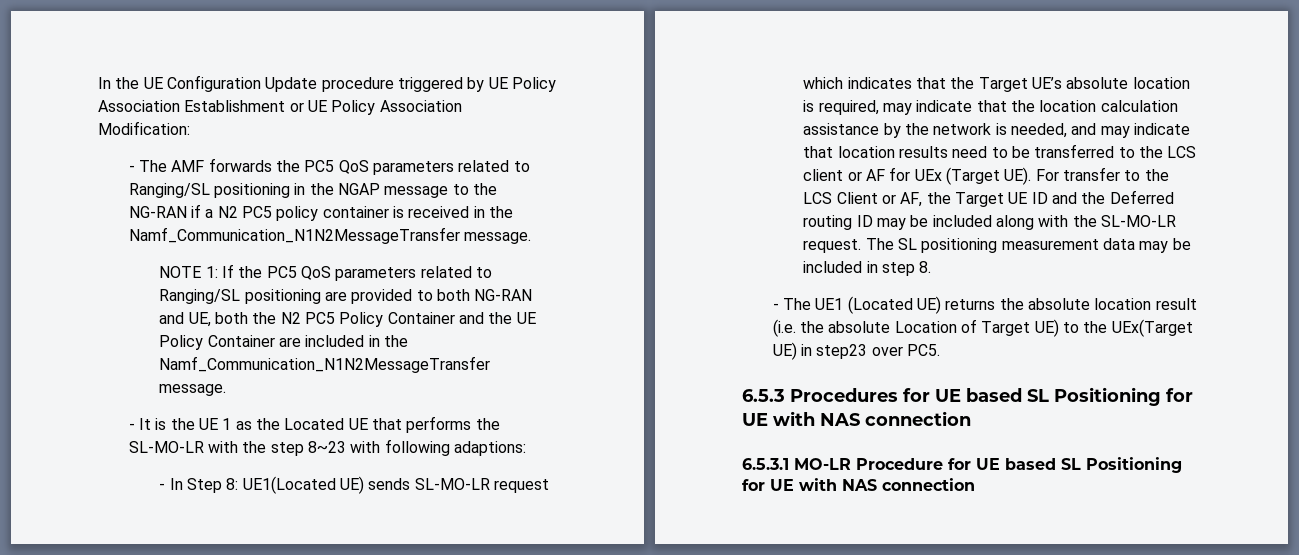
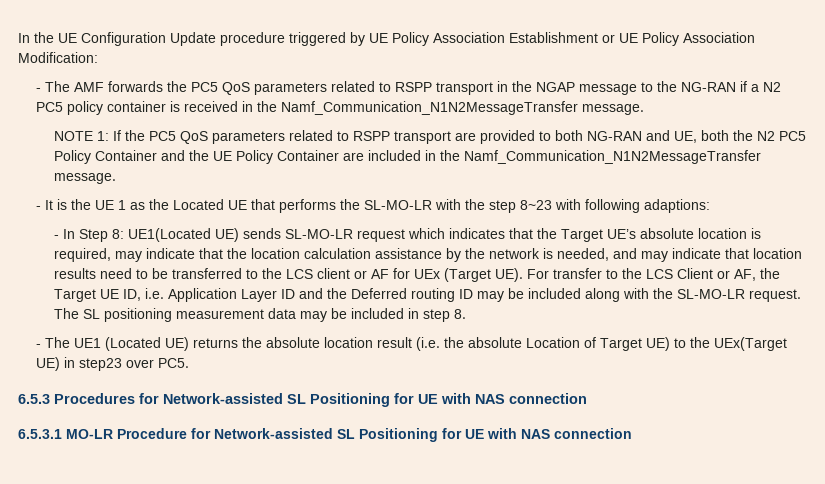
[128,183,291,198] Ranging/SL positioning -> [394,82,493,95] RSPP transport
[159,289,321,304] Ranging/SL positioning -> [352,131,451,144] RSPP transport
(1028, 198) none -> [122,288,277,302] ID, i.e. Application Layer
[935,388,1022,402] UE based -> [163,393,283,404] Network-assisted
[976,458,1056,470] UE based -> [214,428,333,439] Network-assisted

